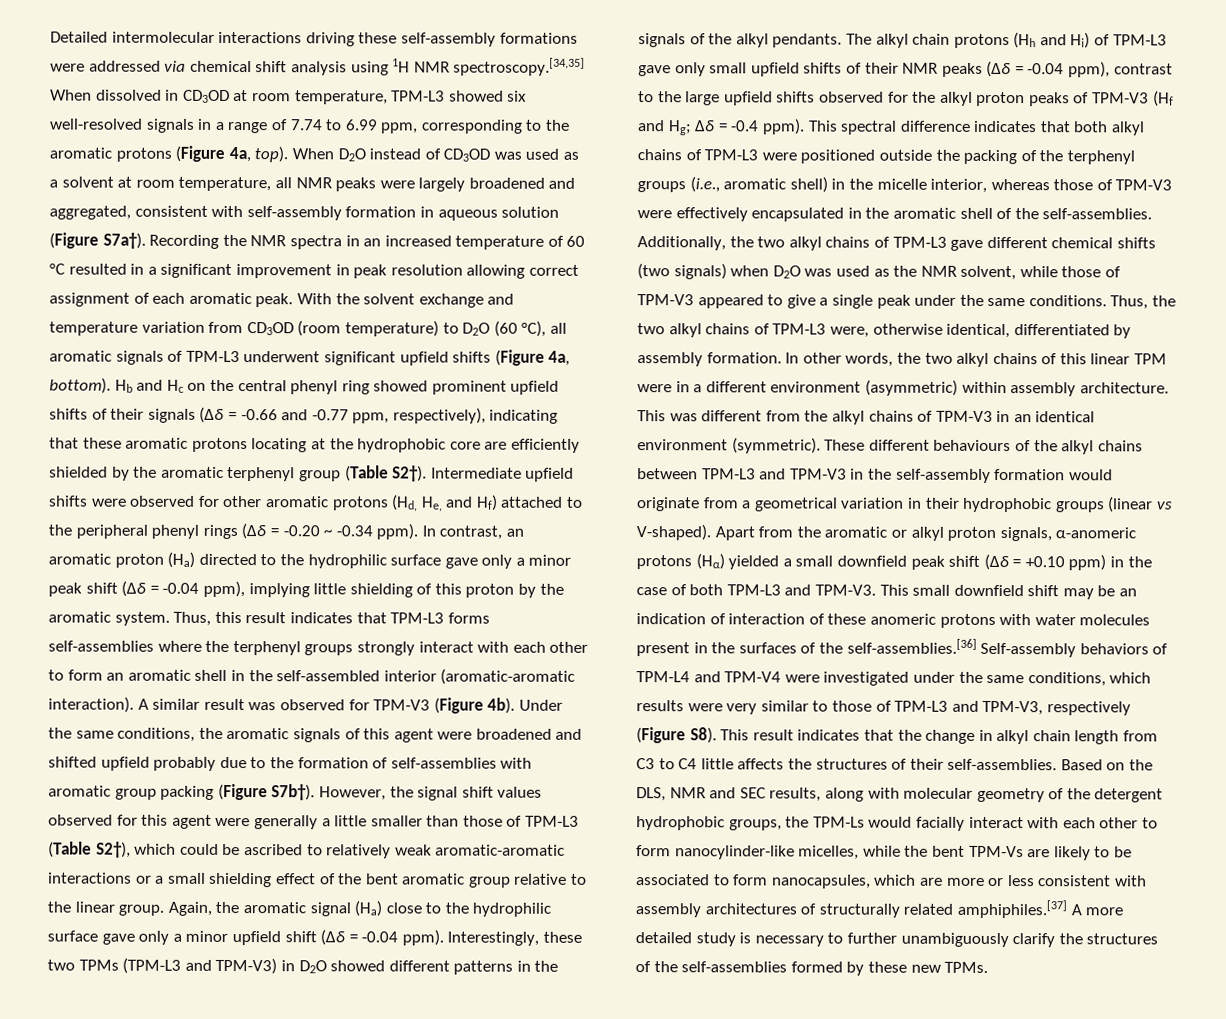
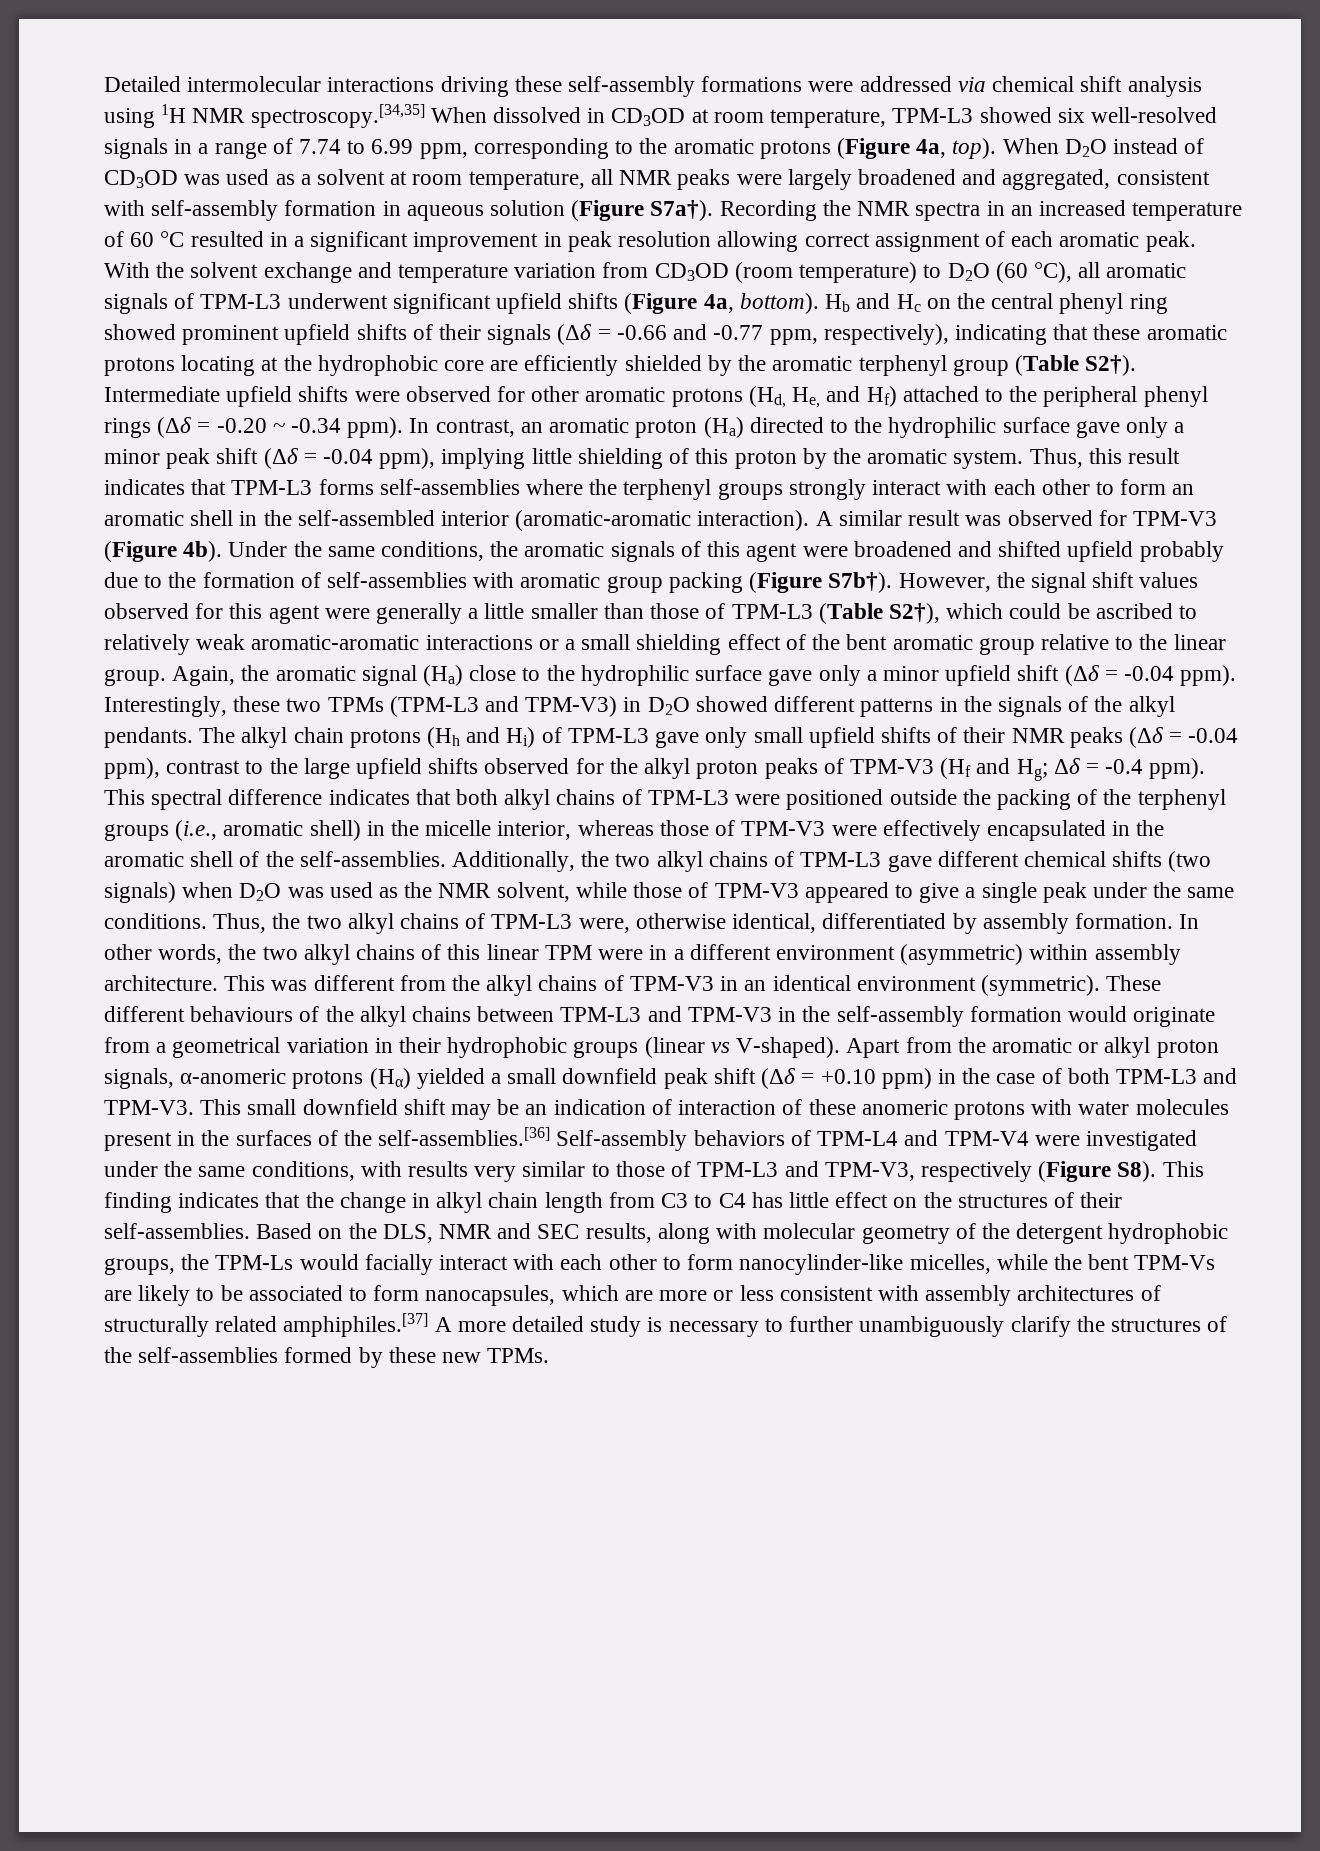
[1109,672,1152,684] [636,700,723,712] which results were -> [360,1161,469,1177] with results
[752,729,794,741] result -> [104,1192,172,1213] finding
[700,758,785,770] little affects -> [751,1192,918,1208] has little effect on

